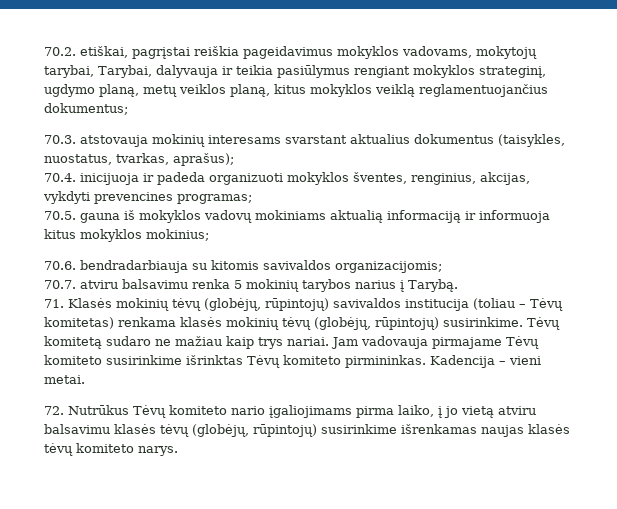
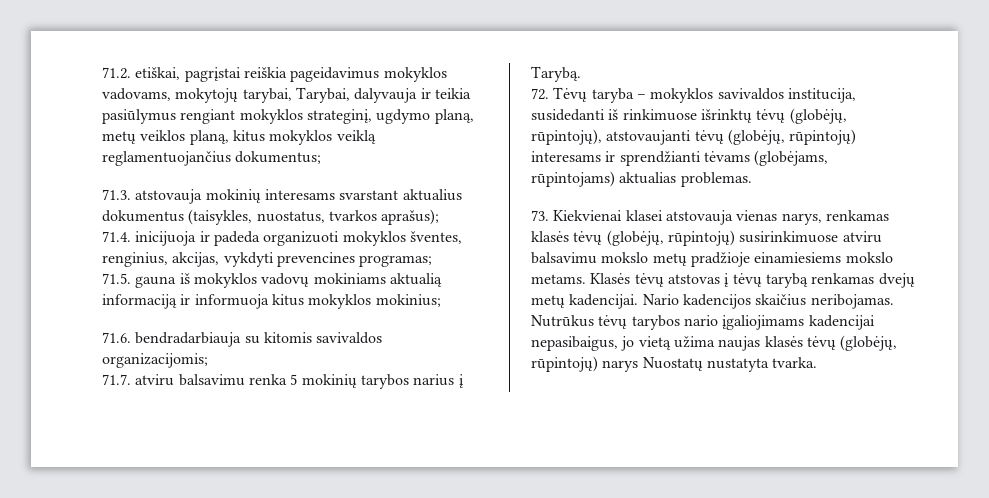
[44,47,76,56] 70.2. -> [102,67,131,79] 71.2.
[44,135,76,144] 70.3. -> [102,189,131,200] 71.3.
[116,153,169,165] tvarkas, -> [328,210,377,221] tvarkos
[44,173,76,182] 70.4. -> [102,231,131,242] 71.4.
[44,211,76,220] 70.5. -> [102,273,131,284] 71.5.
[44,261,76,270] 70.6. -> [102,332,131,343] 71.6.
[44,280,76,289] 70.7. -> [102,374,131,385] 71.7.
[44,298,563,311] [44,317,560,330] [44,336,539,349] [44,355,541,368] [44,375,85,384] [44,405,536,418] [44,424,570,437] [44,443,178,456] 71. Klasės mokinių tėvų (globėjų, rūpintojų) savivaldos institucija (toliau – Tėvų komitetas) renkama klasės mokinių tėvų (globėjų, rūpintojų) susirinkime. Tėvų komitetą sudaro ne mažiau kaip trys nariai. Jam vadovauja pirmajame Tėvų komiteto susirinkime išrinktas Tėvų komiteto pirmininkas. Kadencija – vieni metai. // 72. Nutrūkus Tėvų komiteto nario įgaliojimams pirma laiko, į jo vietą atviru balsavimu klasės tėvų (globėjų, rūpintojų) susirinkime išrenkamas naujas klasės tėvų komiteto narys. -> [531,87,856,103] [531,108,847,124] [531,129,857,145] [531,150,829,166] [531,171,752,187] [531,210,889,225] [531,230,882,246] [531,252,893,267] [531,273,915,288] [531,294,894,309] [531,315,875,330] [531,335,898,351] [531,356,818,372] 72. Tėvų taryba – mokyklos savivaldos institucija, susidedanti iš rinkimuose išrinktų tėvų (globėjų, rūpintojų), atstovaujanti tėvų (globėjų, rūpintojų) interesams ir sprendžianti tėvams (globėjams, rūpintojams) aktualias problemas. // 73. Kiekvienai klasei atstovauja vienas narys, renkamas klasės tėvų (globėjų, rūpintojų) susirinkimuose atviru balsavimu mokslo metų pradžioje einamiesiems mokslo metams. Klasės tėvų atstovas į tėvų tarybą renkamas dvejų metų kadencijai. Nario kadencijos skaičius neribojamas. Nutrūkus tėvų tarybos nario įgaliojimams kadencijai nepasibaigus, jo vietą užima naujas klasės tėvų (globėjų, rūpintojų) narys Nuostatų nustatyta tvarka.

